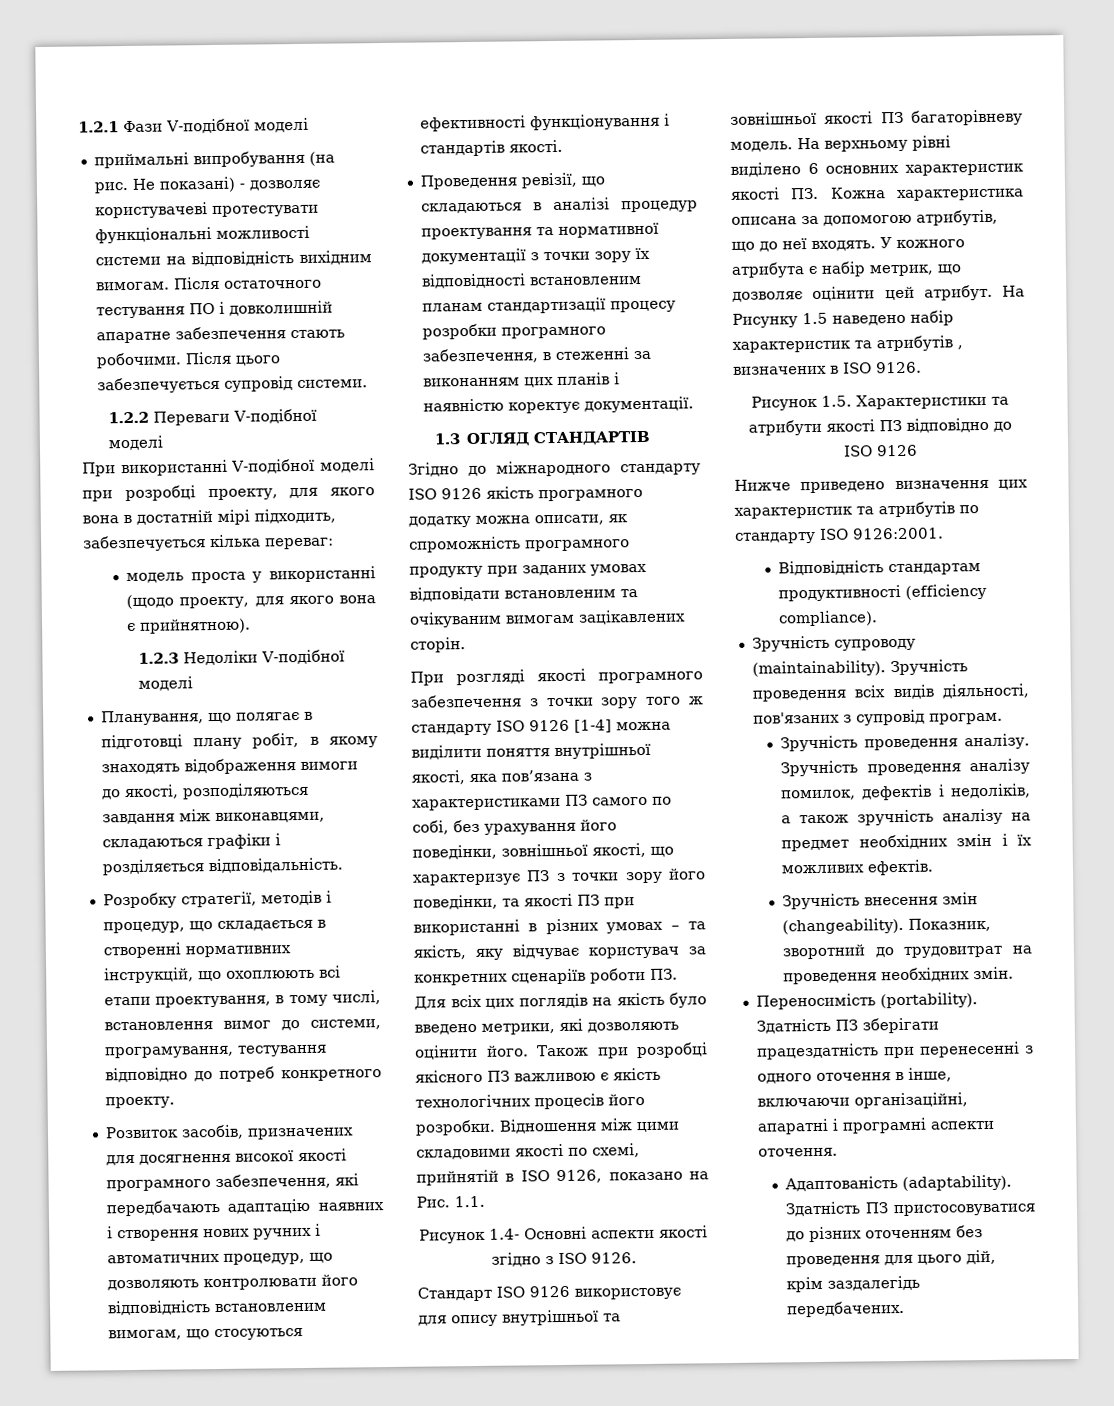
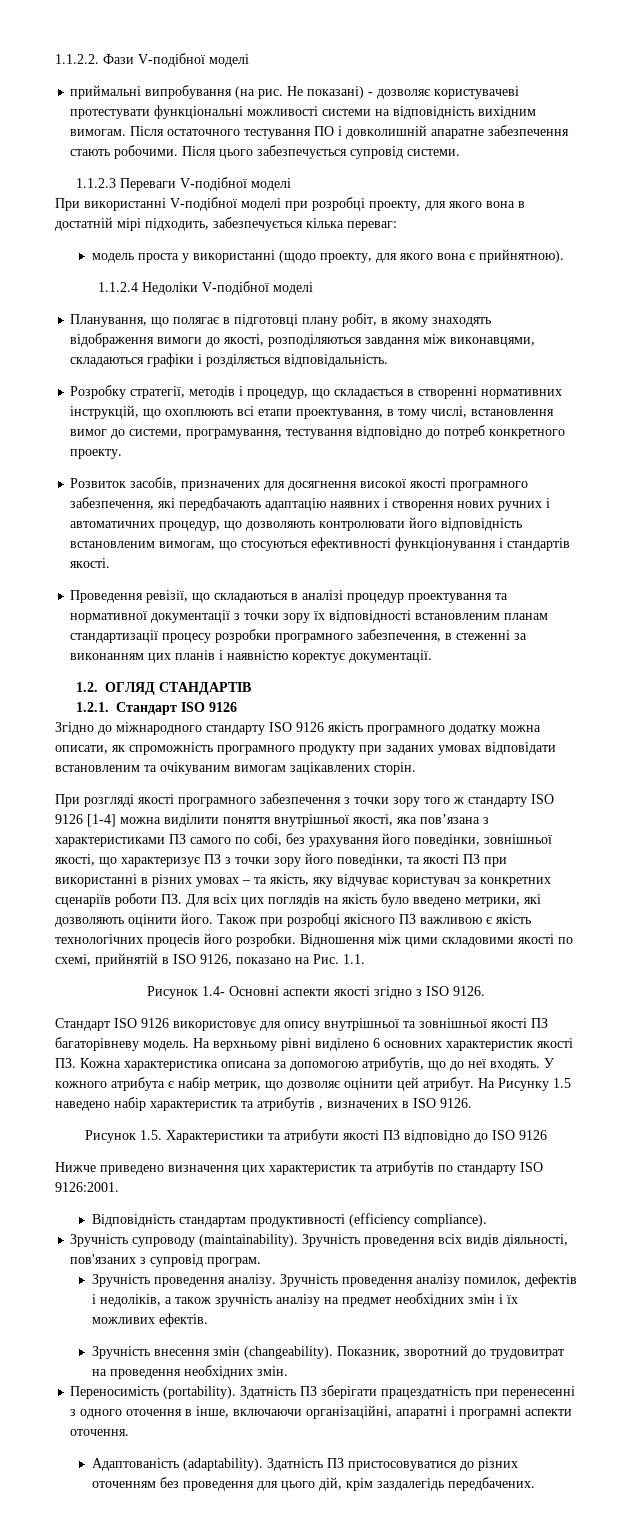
[78,121,119,133] 1.2.1 -> [55,54,99,64] 1.1.2.2.
[108,411,150,424] 1.2.2 -> [76,178,117,188] 1.1.2.3
[138,652,180,664] 1.2.3 -> [97,282,138,292] 1.1.2.4
[434,433,461,445] 1.3 -> [76,682,99,692] 1.2.
(651, 438) none -> [76,702,238,715] // 1.2.1. Стандарт ISO 9126

